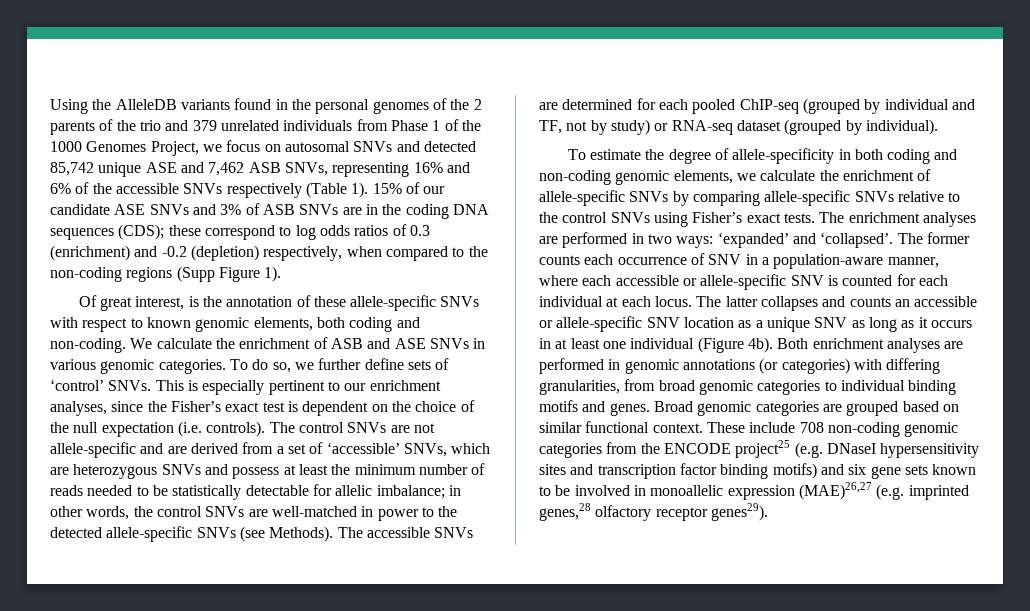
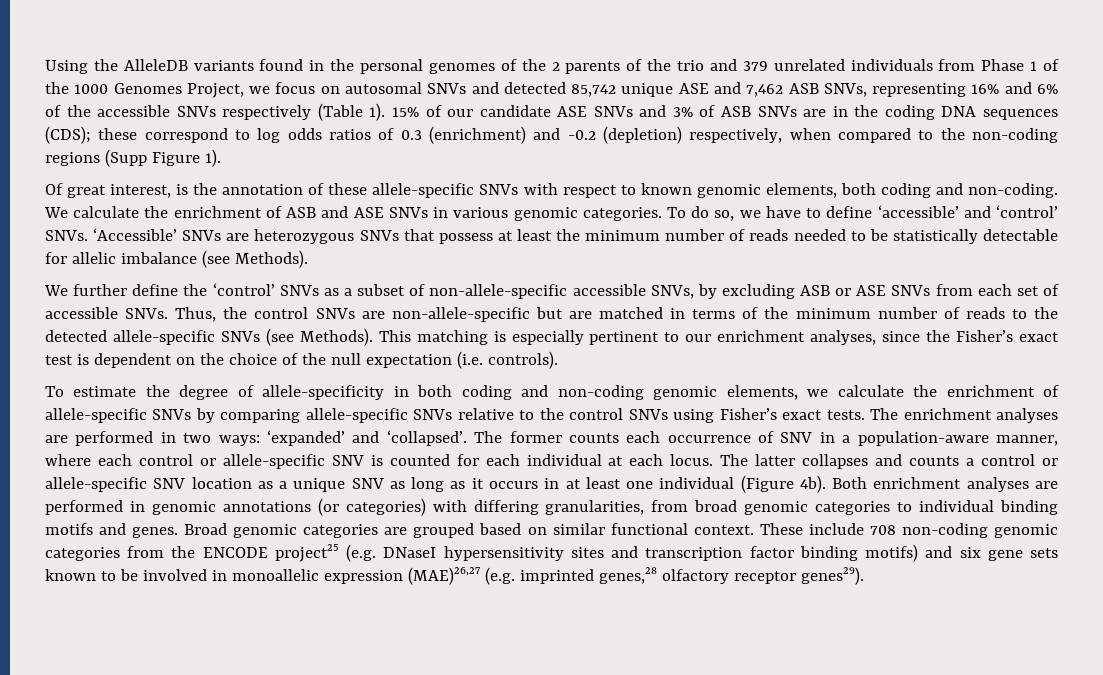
[318,358,450,370] [50,379,184,391] further define sets of ‘control’ SNVs. This -> [765,205,1059,218] [45,228,1058,244] [45,250,308,268] [44,283,1059,299] [45,307,1059,322] [45,328,488,346] have to define ‘accessible’ and ‘control’ SNVs. ‘Accessible’ SNVs are heterozygous SNVs that possess at least the minimum number of reads needed to be statistically detectable for allelic imbalance (see Methods). // We further define the ‘control’ SNVs as a subset of non-allele-specific accessible SNVs, by excluding ASB or ASE SNVs from each set of accessible SNVs. Thus, the control SNVs are non-allele-specific but are matched in terms of the minimum number of reads to the detected allele-specific SNVs (see Methods). This matching
[269,422,435,433] [50,442,491,458] [50,463,486,479] [50,484,461,500] [50,506,458,521] [50,526,474,542] [539,98,975,114] [539,119,938,135] The control SNVs are not allele-specific and are derived from a set of ‘accessible’ SNVs, which are heterozygous SNVs and possess at least the minimum number of reads needed to be statistically detectable for allelic imbalance; in other words, the control SNVs are well-matched in power to the detected allele-specific SNVs (see Methods). The accessible SNVs are determined for each pooled ChIP-seq (grouped by individual and TF, not by study) or RNA-seq dataset (grouped by individual). -> (558, 360) none
[615,275,679,286] accessible -> [138,454,193,466] control
[894,296,978,307] an accessible -> [966,454,1036,466] a control

